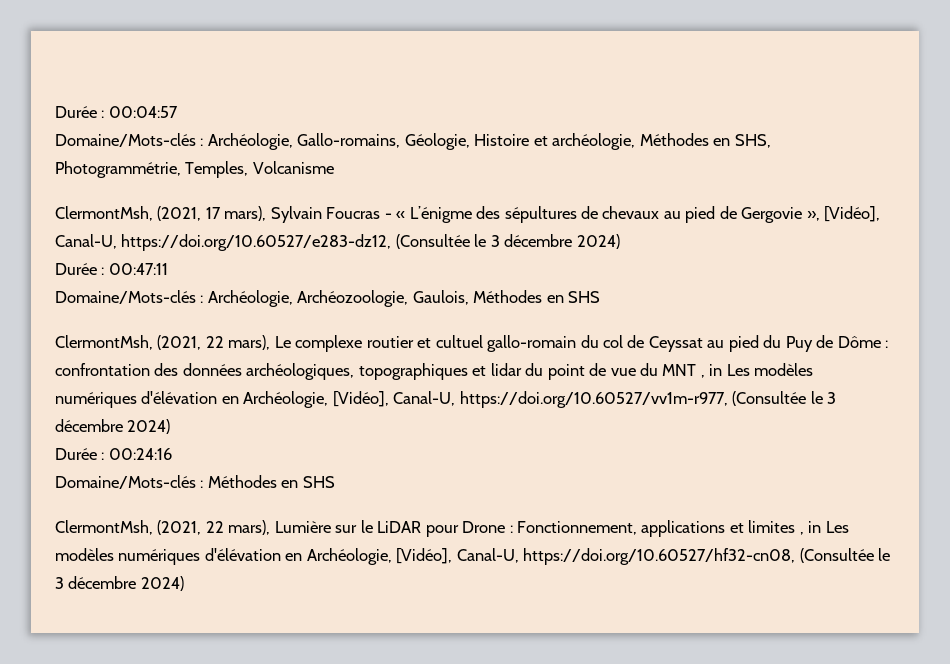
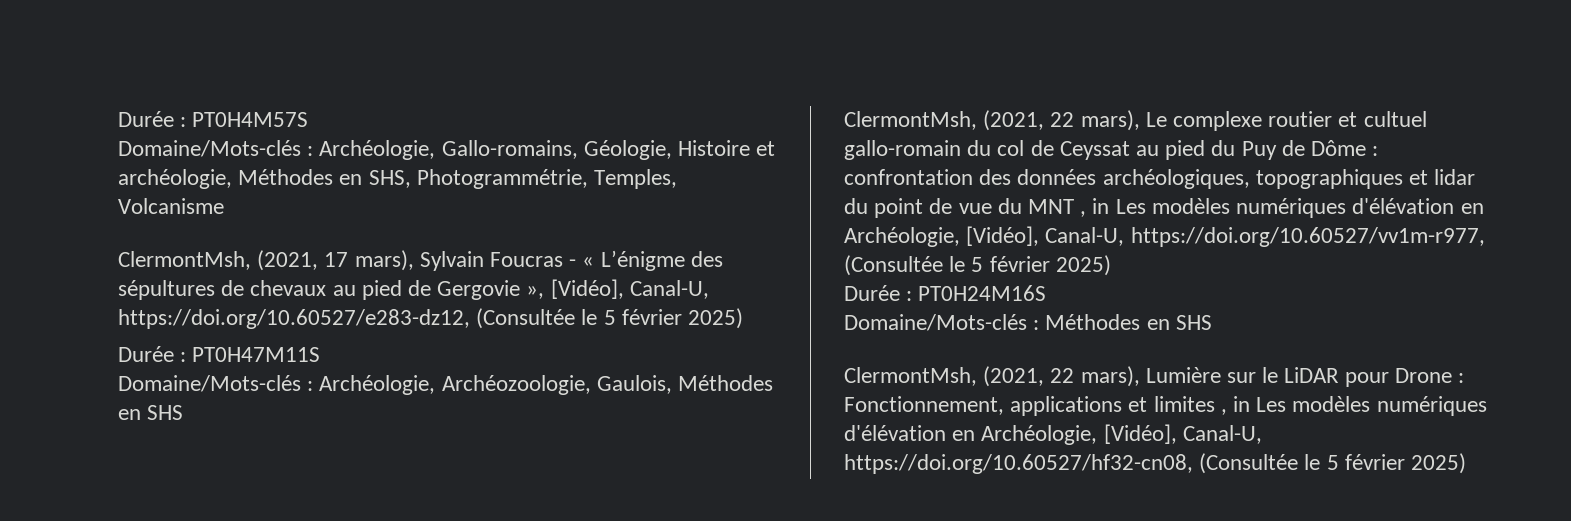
[55,106,178,118] Durée : 00:04:57 -> [118,111,309,127] Durée : PT0H4M57S
[490,234,620,249] [55,263,168,275] 3 décembre 2024) // Durée : 00:47:11 -> [603,308,744,329] [118,346,321,362] 5 février 2025) // Durée : PT0H47M11S
[827,392,837,404] [55,419,171,434] [55,448,172,460] 3 décembre 2024) // Durée : 00:24:16 -> [971,255,1111,276] [844,285,1047,301] 5 février 2025) // Durée : PT0H24M16S
[55,576,184,591] 3 décembre 2024) -> [1326,453,1467,474] 5 février 2025)

